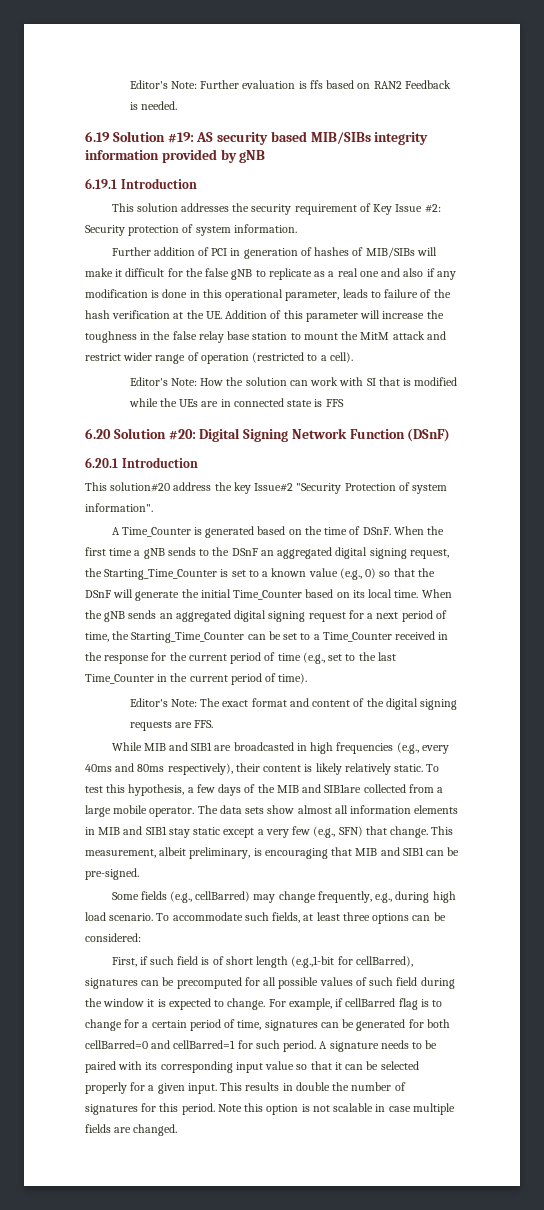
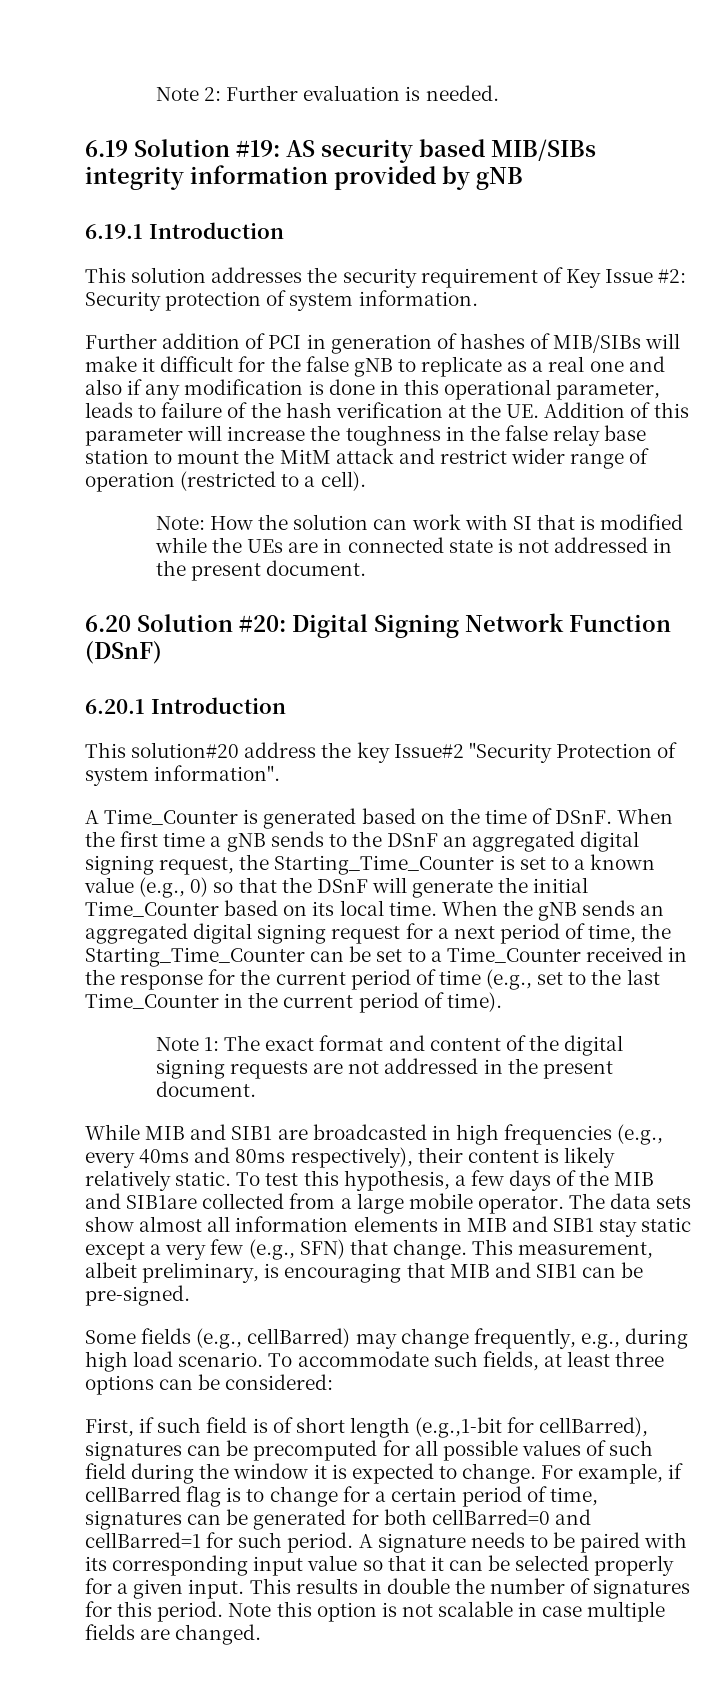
[129,80,198,89] Editor's Note: -> [155,87,222,101] Note 2:
[309,80,451,89] [129,102,138,110] ffs based on RAN2 Feedback is -> (421, 93) none
[129,377,168,386] Editor's -> (366, 481) none
[325,399,344,407] FFS -> [517,537,673,553] [155,560,367,581] not addressed in the present document.
[129,698,198,707] Editor's Note: -> [155,1037,220,1051] Note 1:
[194,720,214,728] FFS. -> [348,1058,613,1079] [155,1081,256,1097] not addressed in the present document.

